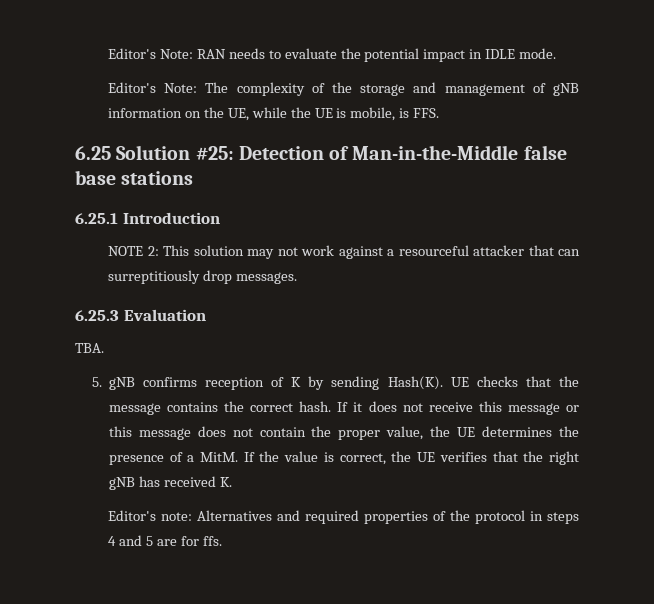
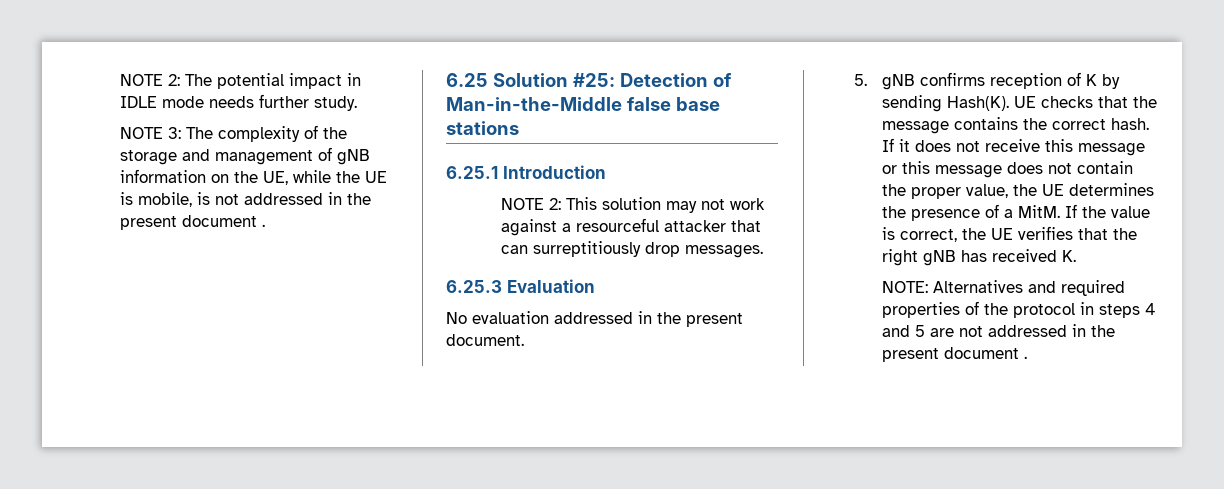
[108,48,557,62] [108,82,198,93] Editor's Note: RAN needs to evaluate the potential impact in IDLE mode. // Editor's Note: -> [119,73,361,89] [119,94,357,111] [119,127,181,139] NOTE 2: The potential impact in IDLE mode needs further study. // NOTE 3:
[413,108,440,118] FFS. -> [214,192,371,205] [119,215,265,230] not addressed in the present document .
[75,343,104,353] TBA. -> [446,311,743,327] [446,334,524,346] No evaluation addressed in the present document.
[108,510,193,521] Editor's note: -> [881,281,928,293] NOTE:
[180,536,222,546] for ffs. -> [958,324,1115,337] [881,347,1027,362] not addressed in the present document .

